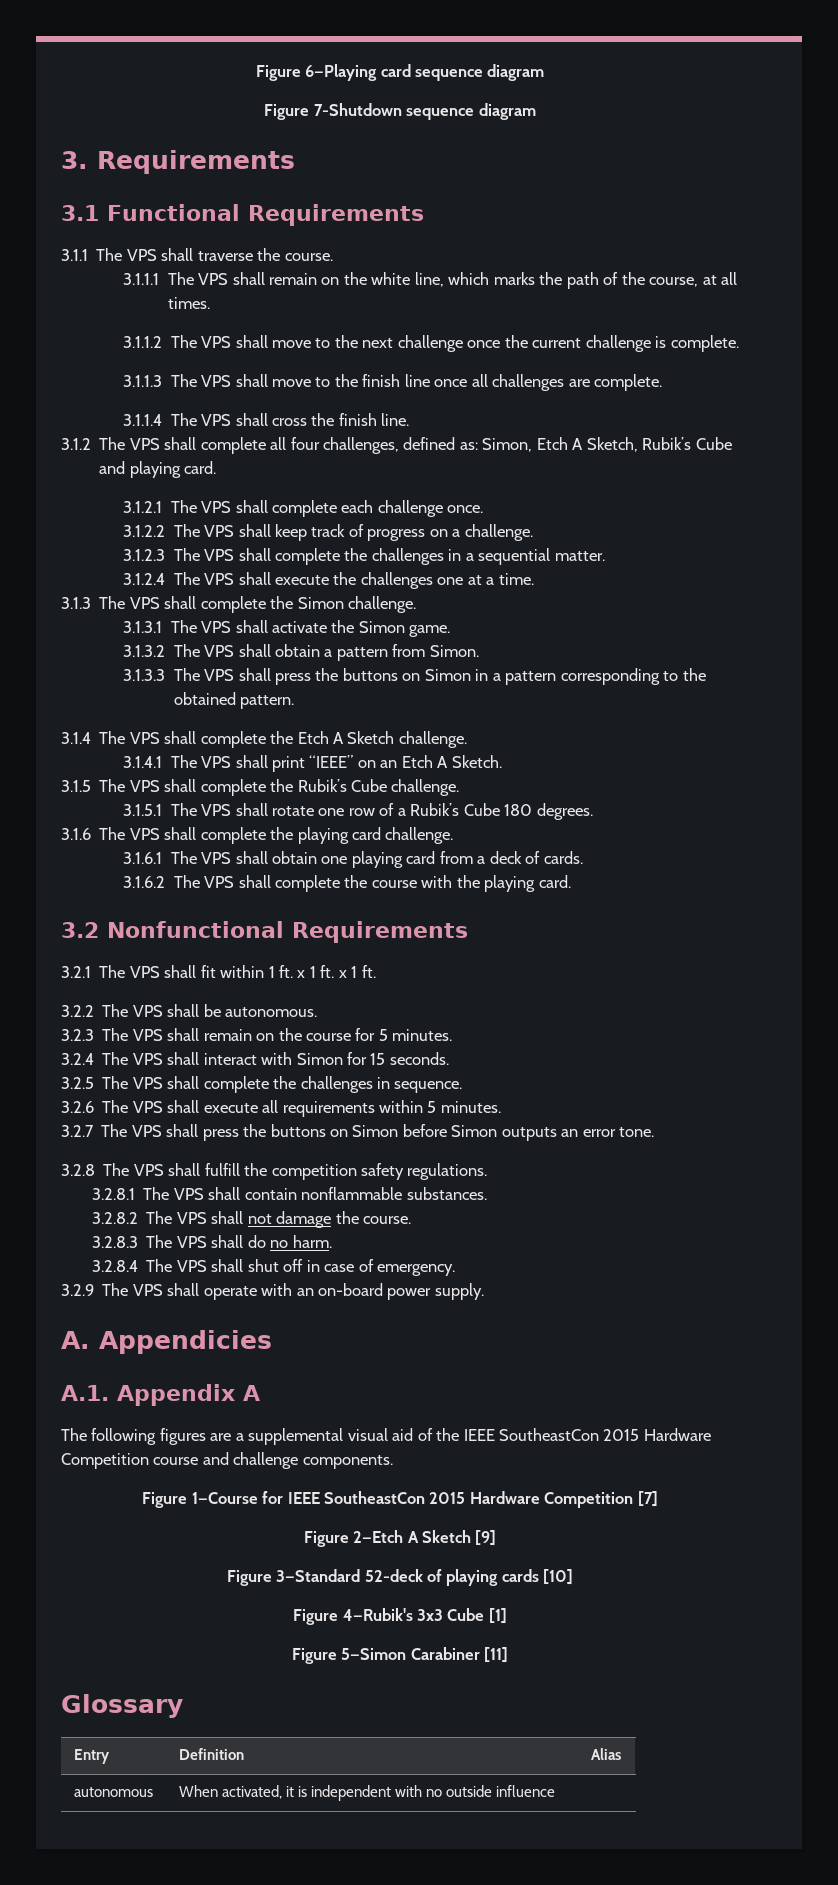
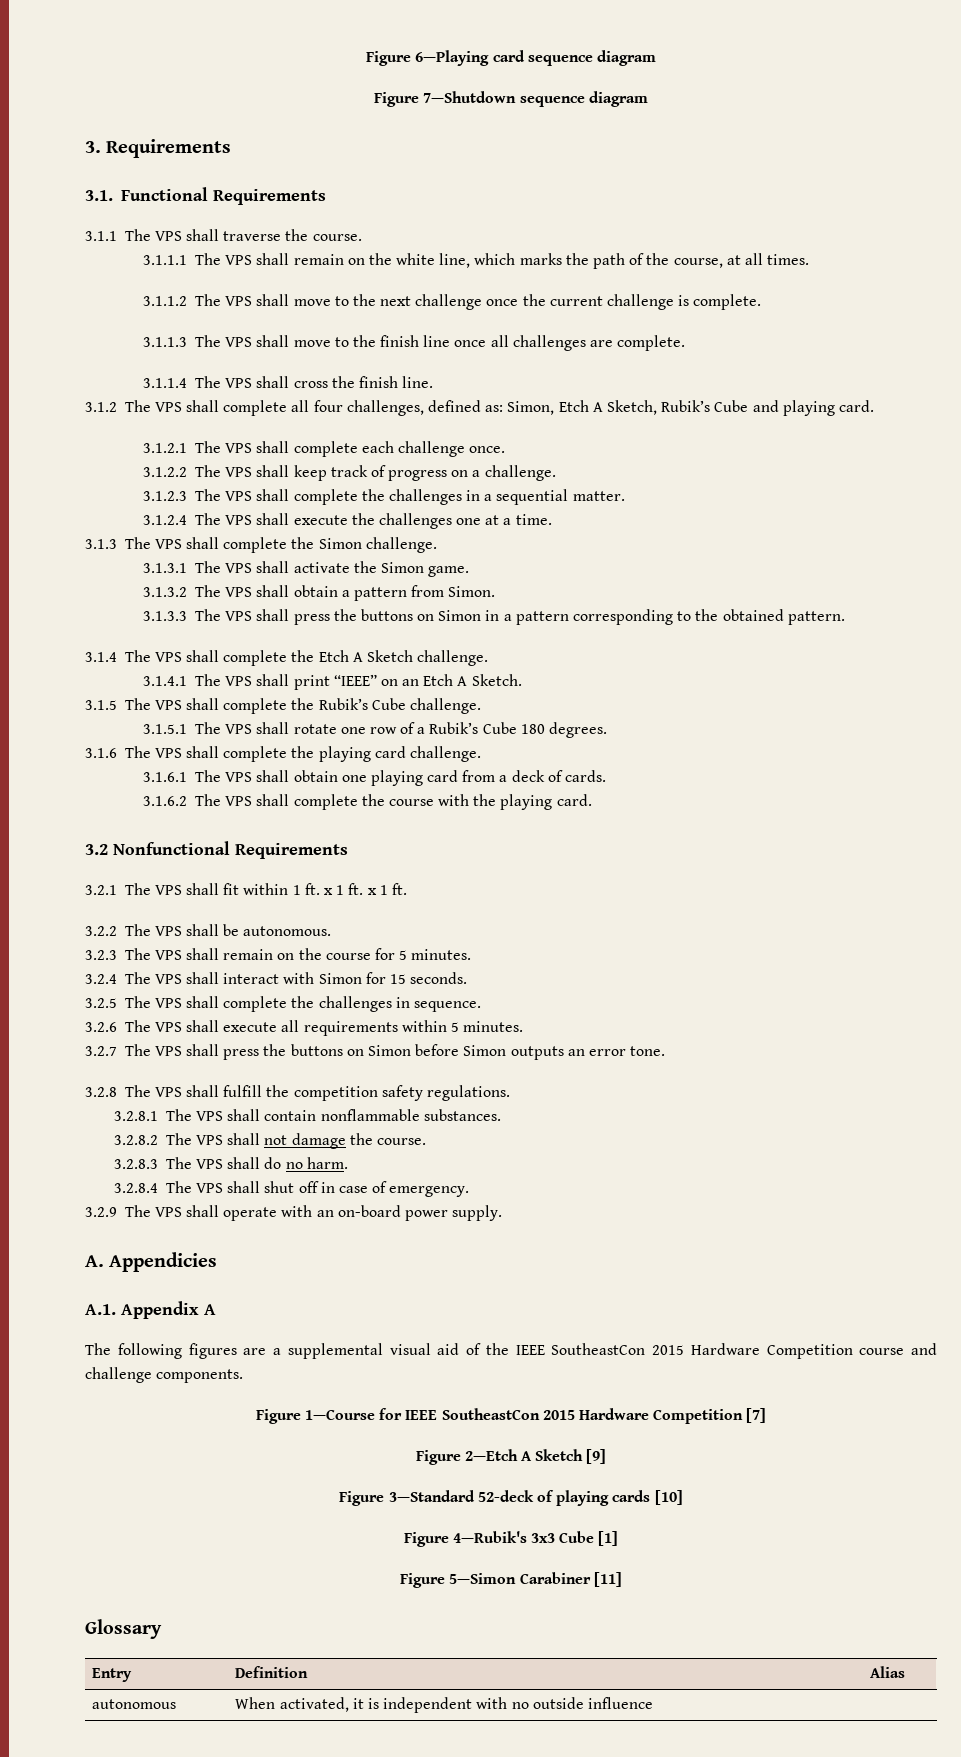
[313,103,402,116] 7-Shutdown -> [423,91,517,103] 7—Shutdown
[61,205,99,221] 3.1 -> [85,190,113,201] 3.1.

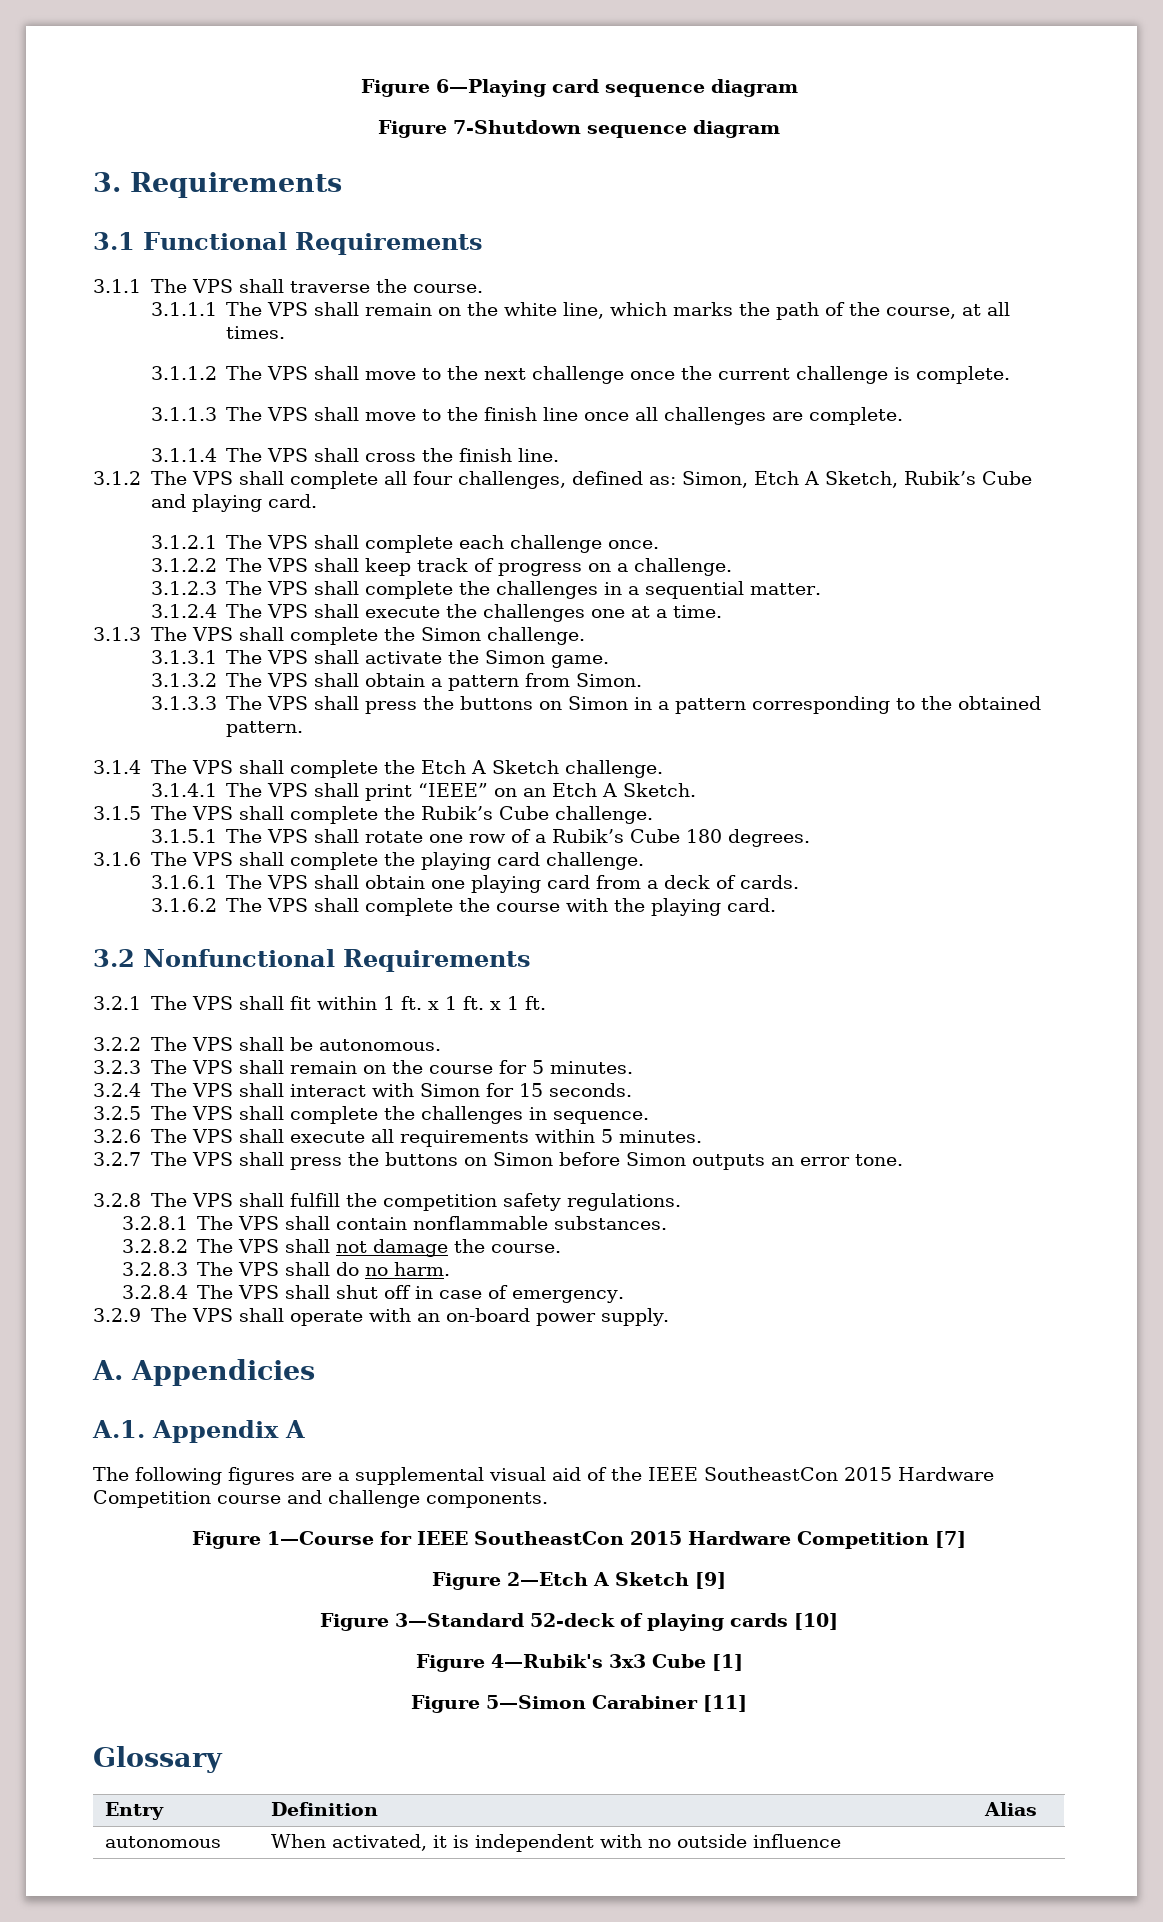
[423,91,517,103] 7—Shutdown -> [453,120,581,134] 7-Shutdown
[85,190,113,201] 3.1. -> [93,232,135,250] 3.1

